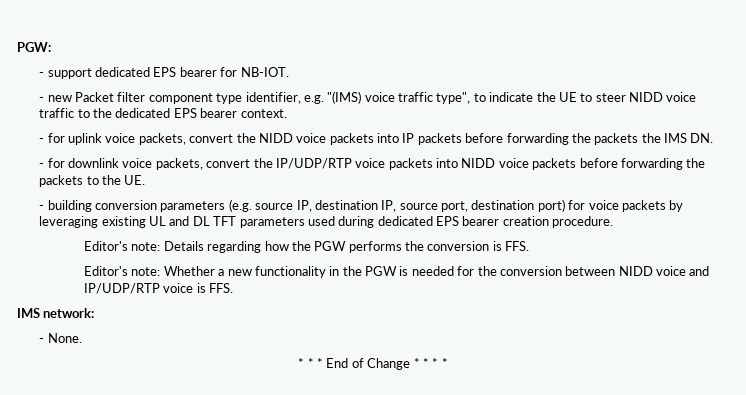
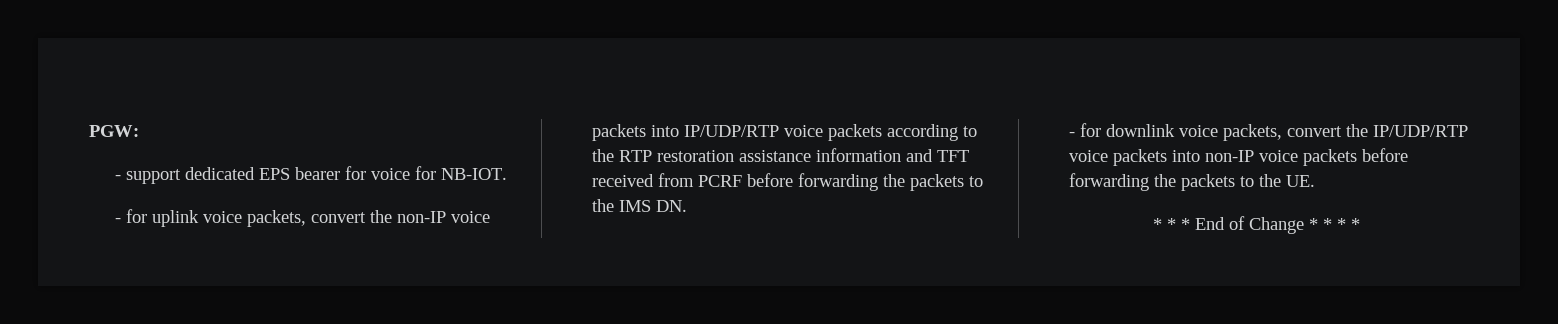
(238, 72) none -> [371,166,437,180] voice for
[39,91,697,104] [39,108,287,118] // - new Packet filter component type identifier, e.g. "(IMS) voice traffic type", to indicate the UE to steer NIDD voice traffic to the dedicated EPS bearer context. -> (508, 174) none
[258,133,639,145] NIDD voice packets into IP packets before forwarding the packets -> [397,211,491,223] [592,124,978,141] [592,148,970,162] [592,173,984,191] non-IP voice packets into IP/UDP/RTP voice packets according to the RTP restoration assistance information and TFT received from PCRF before forwarding the packets to
[461,158,496,168] NIDD -> [1205,150,1255,162] non-IP
[39,199,684,212] [39,216,614,228] [84,241,530,253] [84,266,710,278] [84,283,234,294] [17,308,95,318] [39,333,82,343] // - building conversion parameters (e.g. source IP, destination IP, source port, destination port) for voice packets by leveraging existing UL and DL TFT parameters used during dedicated EPS bearer creation procedure. // Editor's note: Details regarding how the PGW performs the conversion is FFS. // Editor's note: Whether a new functionality in the PGW is needed for the conversion between NIDD voice and IP/UDP/RTP voice is FFS. // IMS network: // - None. -> (1316, 181) none

